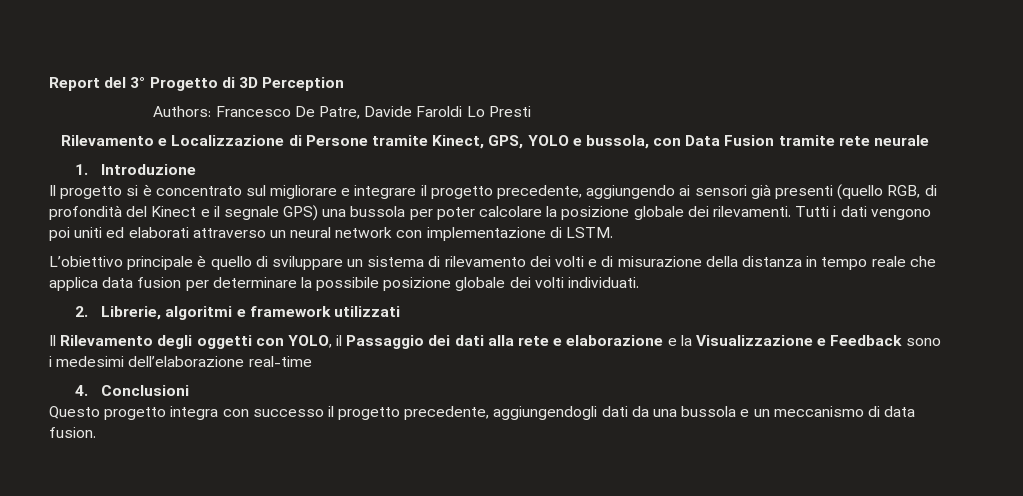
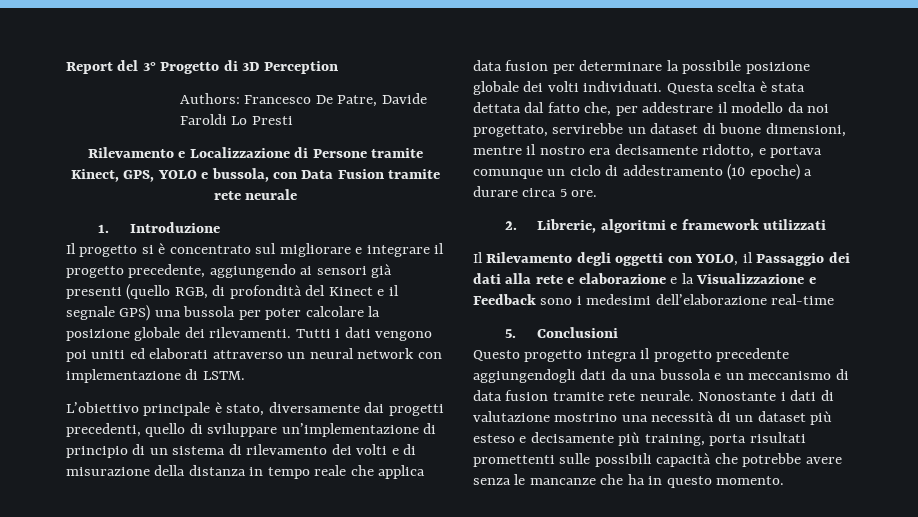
[210,256,343,270] quello di sviluppare -> [226,402,444,416] [66,423,437,437] [66,444,146,458] stato, diversamente dai progetti precedenti, quello di sviluppare un’implementazione di principio di
(640, 282) none -> [666,81,806,94] [473,102,830,116] [473,123,846,137] [473,144,823,158] [473,164,813,180] [473,186,598,197] Questa scelta è stata dettata dal fatto che, per addestrare il modello da noi progettato, servirebbe un dataset di buone dimensioni, mentre il nostro era decisamente ridotto, e portava comunque un ciclo di addestramento (10 epoche) a durare circa 5 ore.
[75,385,89,396] 4. -> [505,329,517,338] 5.
[222,406,490,420] con successo il progetto precedente, -> [640,348,790,362] il progetto precedente
[49,427,96,438] fusion. -> [505,390,834,401] [473,411,833,425] [473,432,806,446] [473,453,842,467] [473,474,785,488] fusion tramite rete neurale. Nonostante i dati di valutazione mostrino una necessità di un dataset più esteso e decisamente più training, porta risultati promettenti sulle possibili capacità che potrebbe avere senza le mancanze che ha in questo momento.

